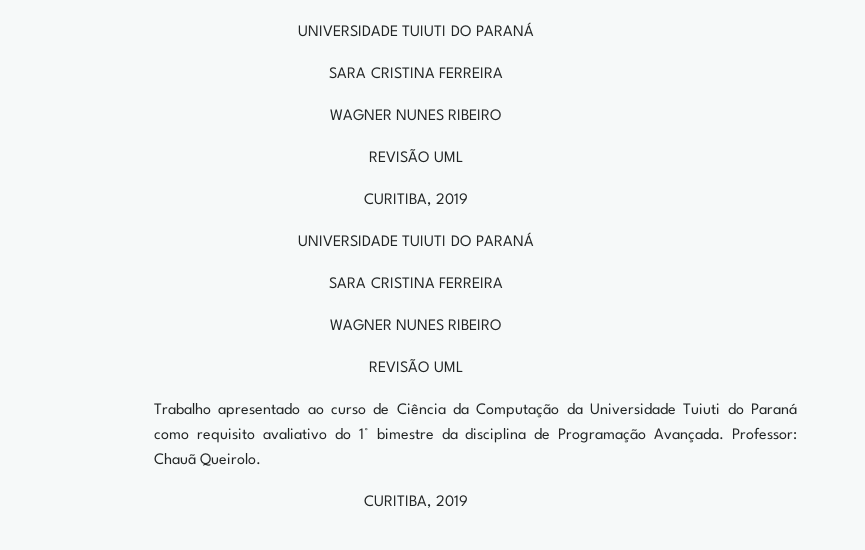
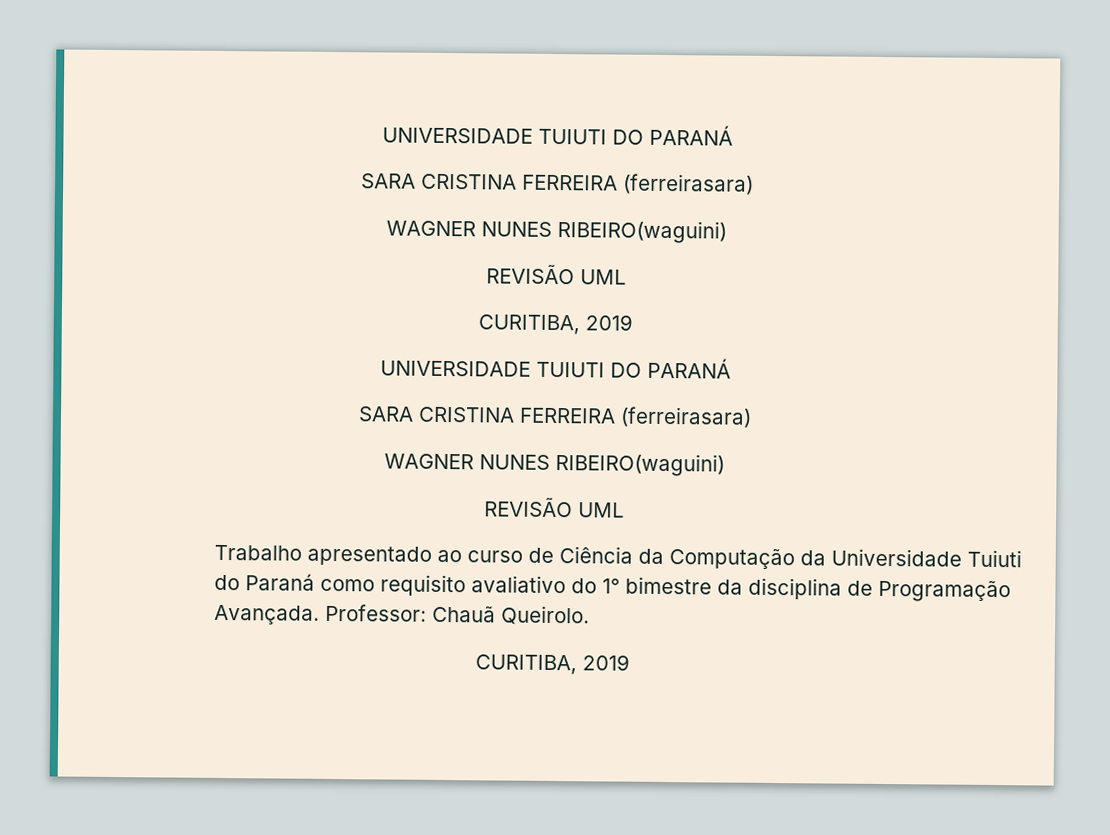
[298,22,534,37] [329,67,503,79] [329,109,503,121] UNIVERSIDADE TUIUTI DO PARANÁ // SARA CRISTINA FERREIRA // WAGNER NUNES RIBEIRO -> [382,124,733,146] [361,173,754,195] [386,220,727,244] UNIVERSIDADE TUIUTI DO PARANÁ // SARA CRISTINA FERREIRA (ferreirasara) // WAGNER NUNES RIBEIRO(waguini)
[329,319,503,331] // WAGNER NUNES RIBEIRO -> [620,406,752,428] [384,453,725,477] (ferreirasara) // WAGNER NUNES RIBEIRO(waguini)

